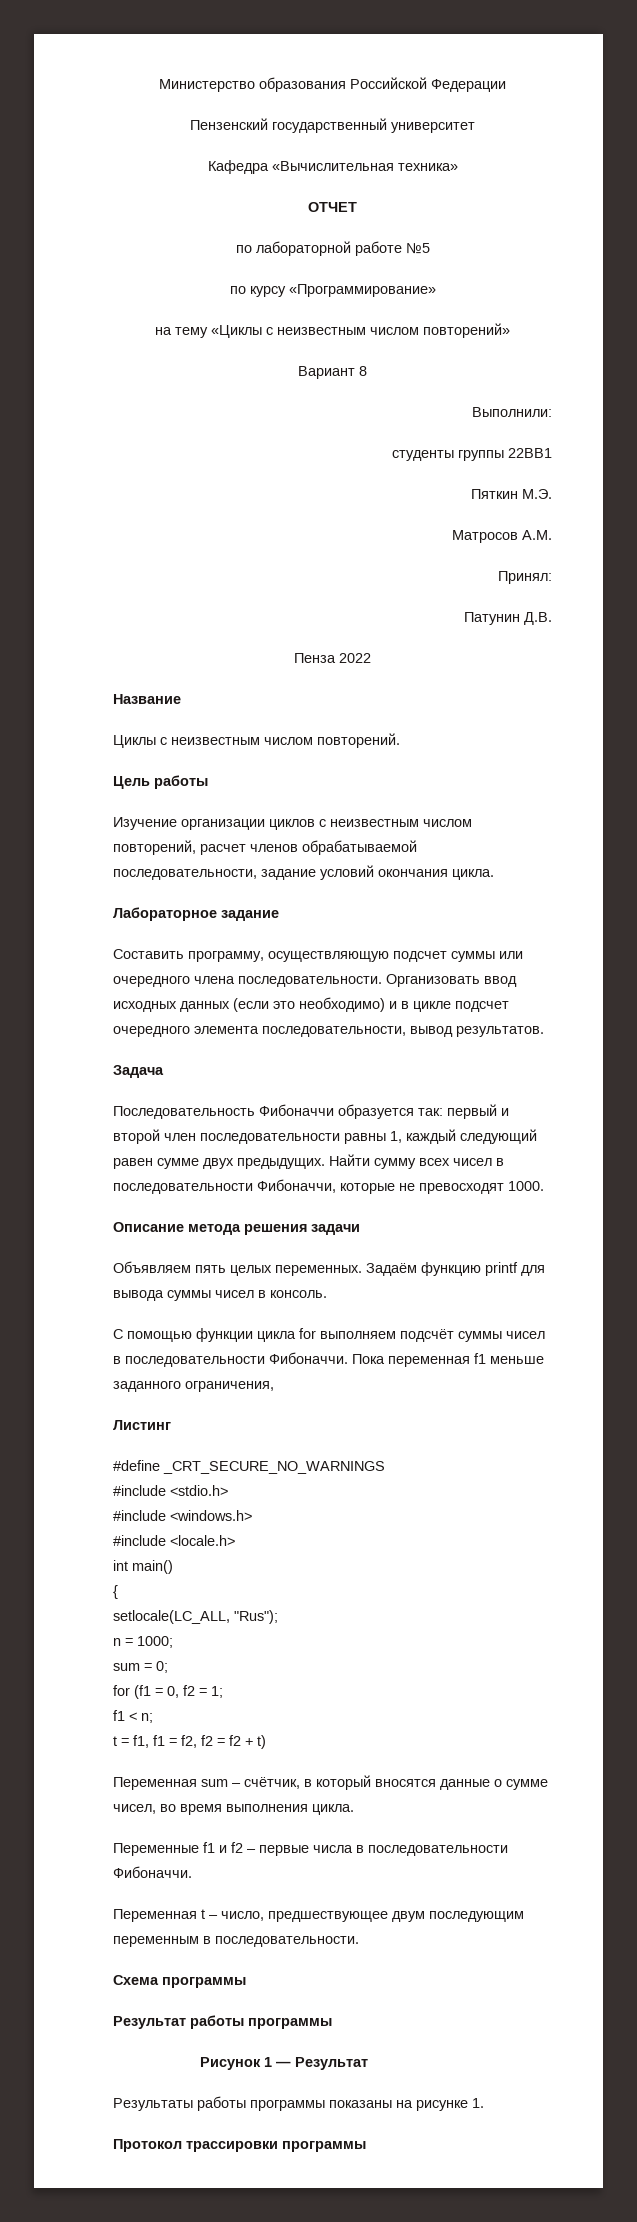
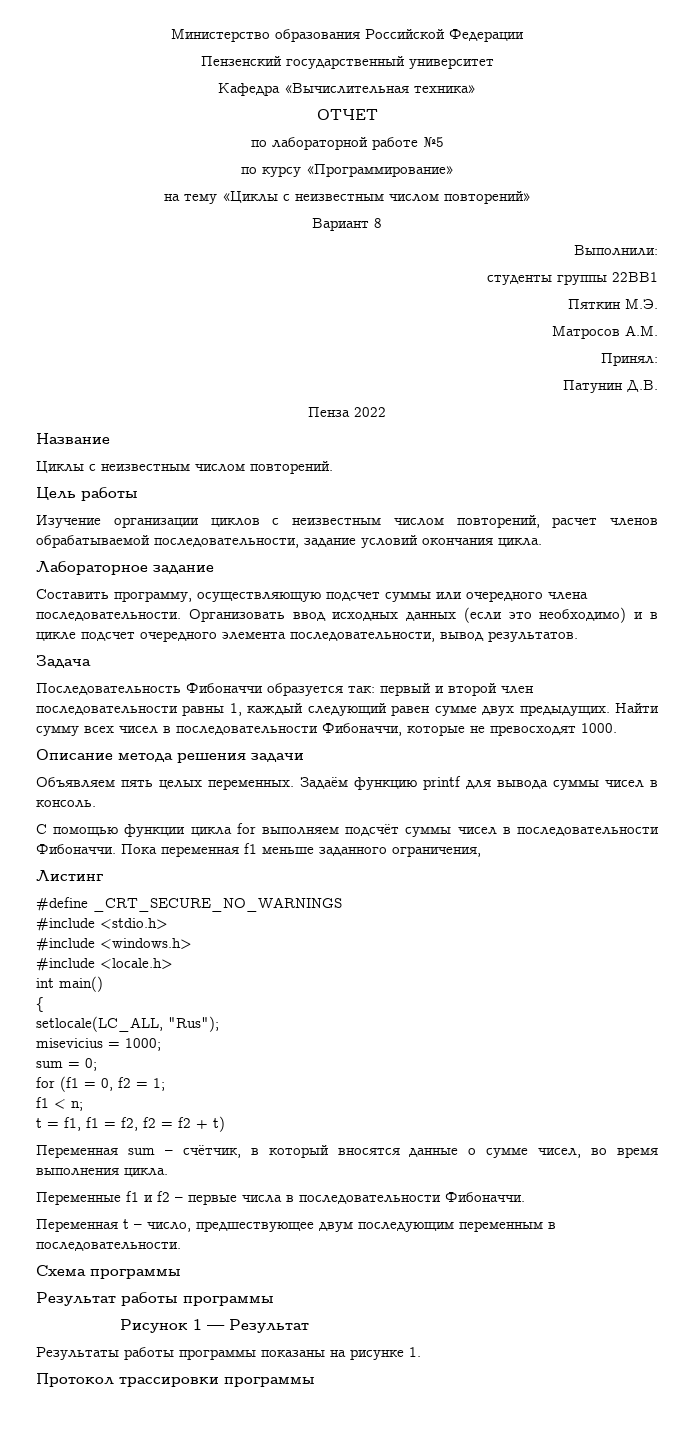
[113,1638,121,1646] n -> [36,1038,103,1048] misevicius

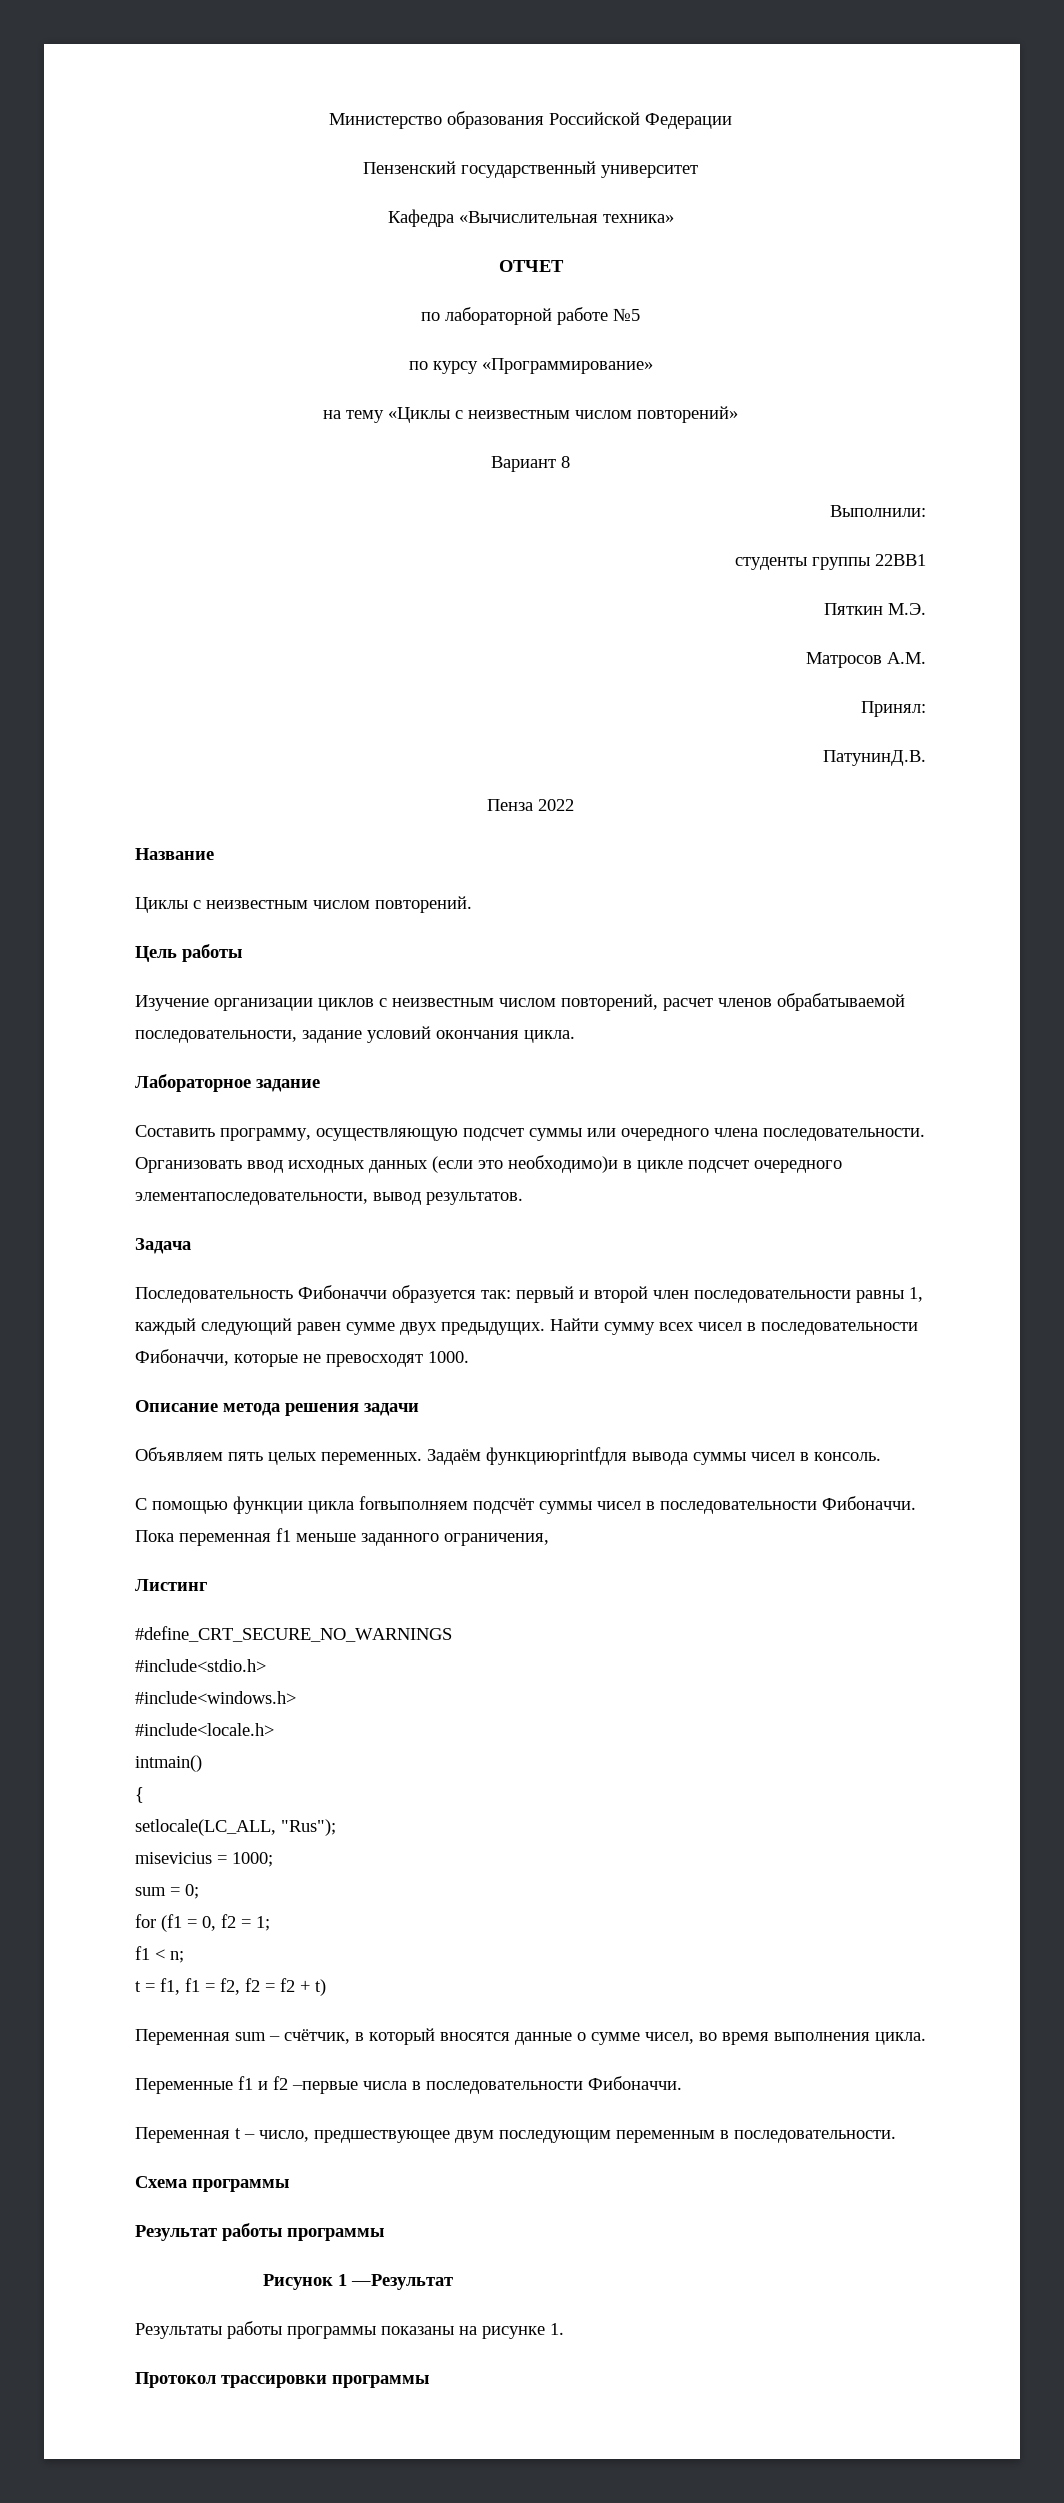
[563,380,658,393] Патунин Д.В. -> [823,750,926,766] ПатунинД.В.
[539,607,644,623] необходимо) и -> [508,1155,618,1173] необходимо)и
[222,632,435,642] элемента последовательности, -> [135,1192,368,1205] элементапоследовательности,
[354,776,491,790] функцию printf для -> [486,1447,627,1465] функциюprintfдля
[236,823,339,835] for выполняем -> [359,1496,468,1510] forвыполняем
[36,897,342,912] [36,917,168,931] [36,937,192,951] [36,957,173,971] [36,976,103,992] #define _CRT_SECURE_NO_WARNINGS // #include <stdio.h> // #include <windows.h> // #include <locale.h> // int main() -> [135,1626,452,1642] [135,1659,266,1672] [135,1691,296,1704] [135,1723,274,1736] [135,1755,202,1772] #define_CRT_SECURE_NO_WARNINGS // #include<stdio.h> // #include<windows.h> // #include<locale.h> // intmain()
[175,1194,237,1205] – первые -> [292,2081,358,2094] –первые
[207,1319,310,1333] — Результат -> [350,2274,453,2290] —Результат

